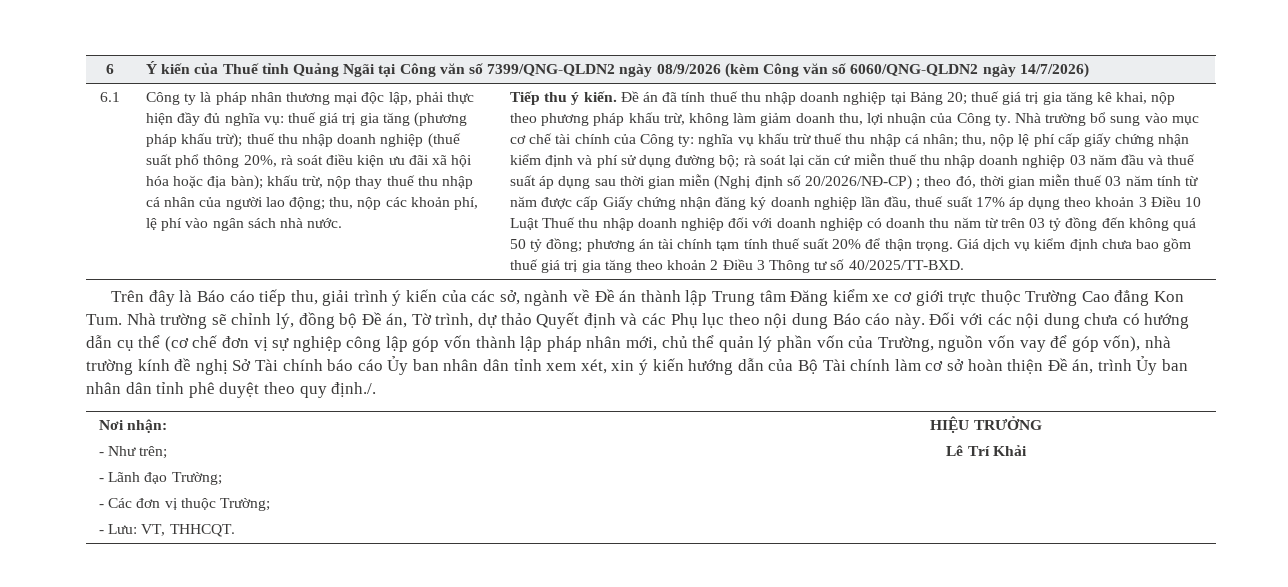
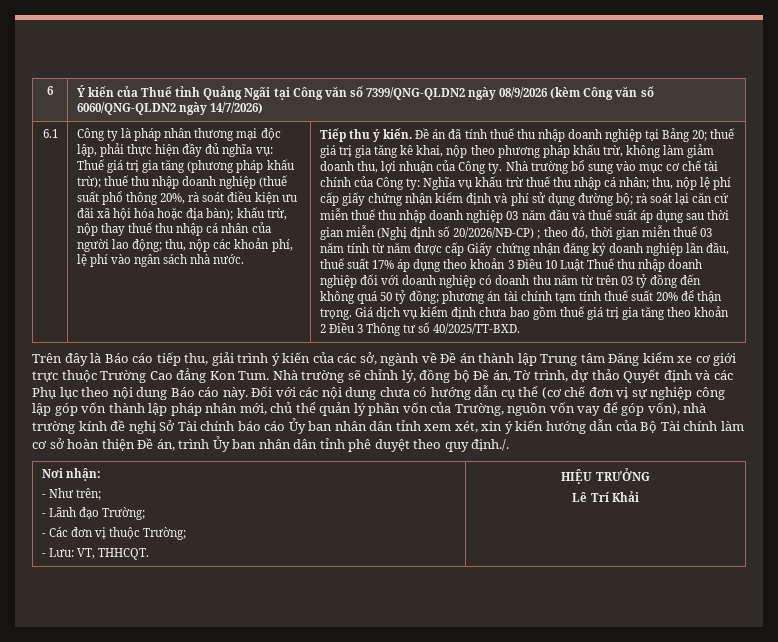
[288,112,317,123] thuế -> [76,159,105,170] Thuế
[698,134,734,147] nghĩa -> [423,177,456,190] Nghĩa

